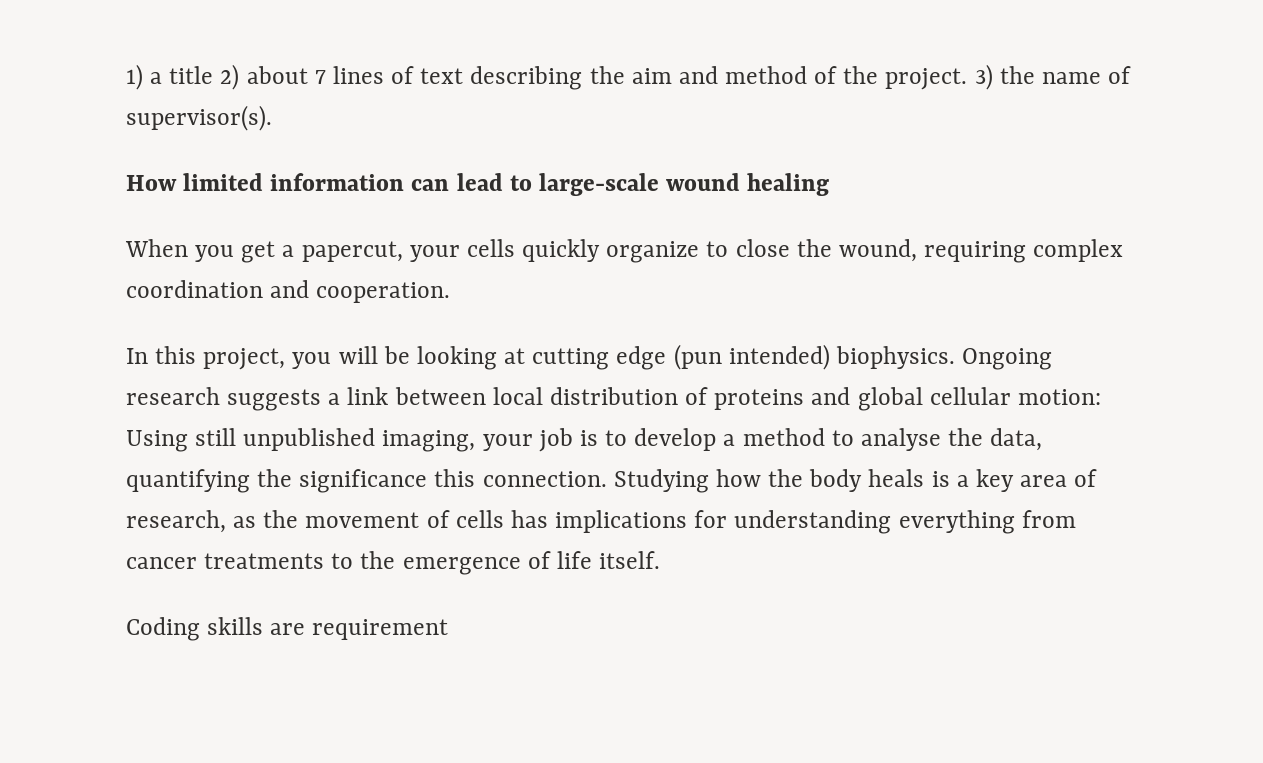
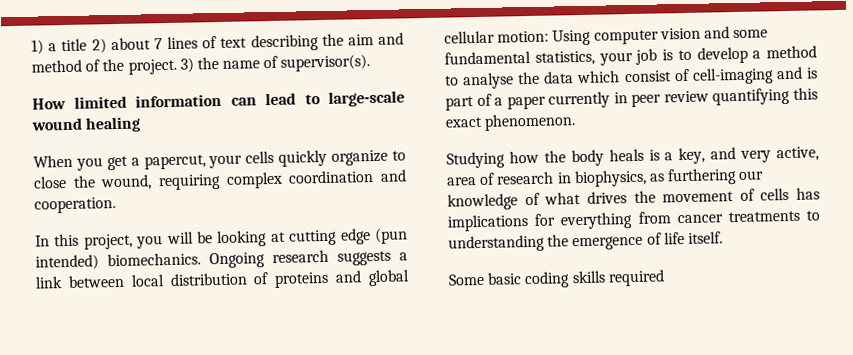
[835,346,955,369] biophysics. -> [107,252,201,267] biomechanics.
[195,428,476,452] still unpublished imaging, -> [593,26,769,45] [444,50,595,66] computer vision and some fundamental statistics,
[990,428,1043,451] [126,469,607,493] data, quantifying the significance this connection. -> [543,66,818,85] [445,87,818,111] [445,113,577,131] data which consist of cell-imaging and is part of a paper currently in peer review quantifying this exact phenomenon. //
[975,469,1098,492] [126,510,257,533] key area of research, as -> [678,146,819,165] [447,167,765,188] [447,191,627,211] key, and very active, area of research in biophysics, as furthering our knowledge of what drives
[734,510,892,534] understanding -> (556, 219) none
(354, 561) none -> [448,234,545,253] understanding
[126,617,449,641] Coding skills are requirement -> [448,269,665,289] Some basic coding skills required

